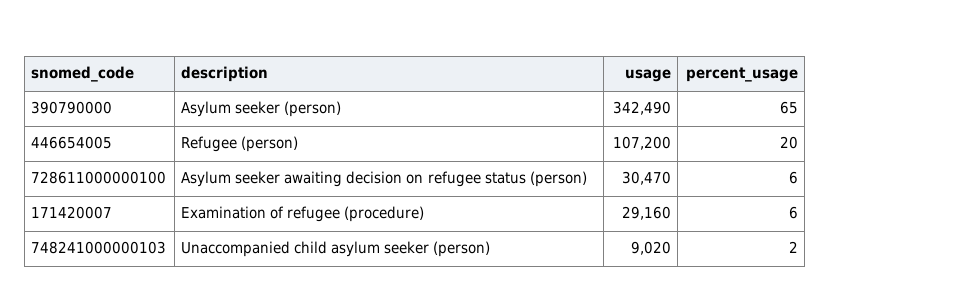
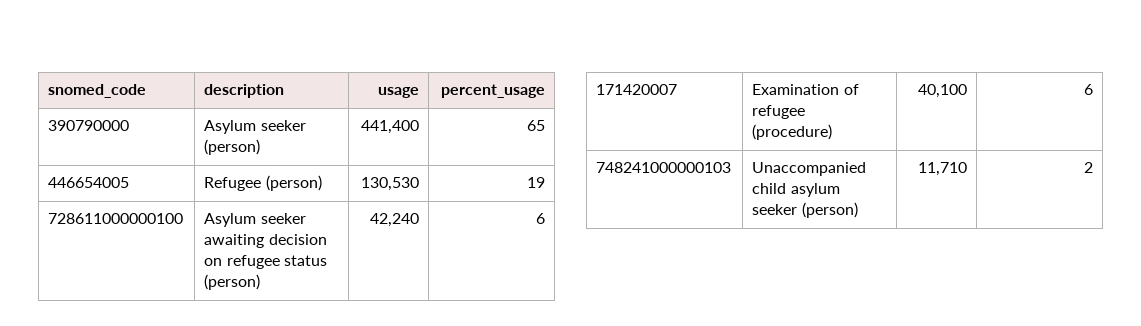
[612,101,671,115] 342,490 -> [360,120,419,134] 441,400
[612,136,671,150] [779,136,798,149] 107,200 | 20 -> [360,177,419,191] [526,177,545,188] 130,530 | 19
[621,171,671,185] 30,470 -> [369,213,419,227] 42,240
[621,206,671,220] 29,160 -> [917,84,967,98] 40,100
[630,241,671,255] 9,020 -> [917,162,967,176] 11,710

